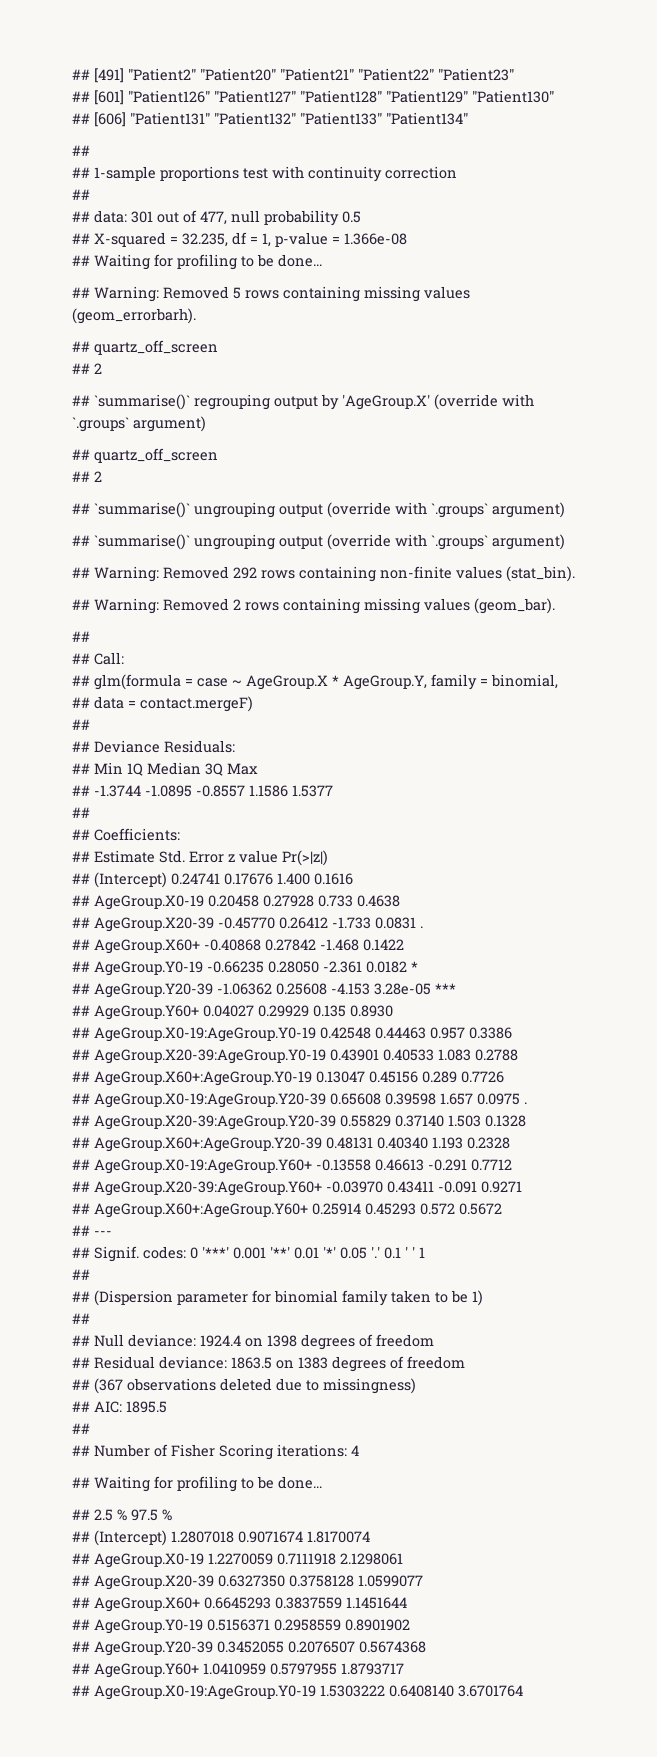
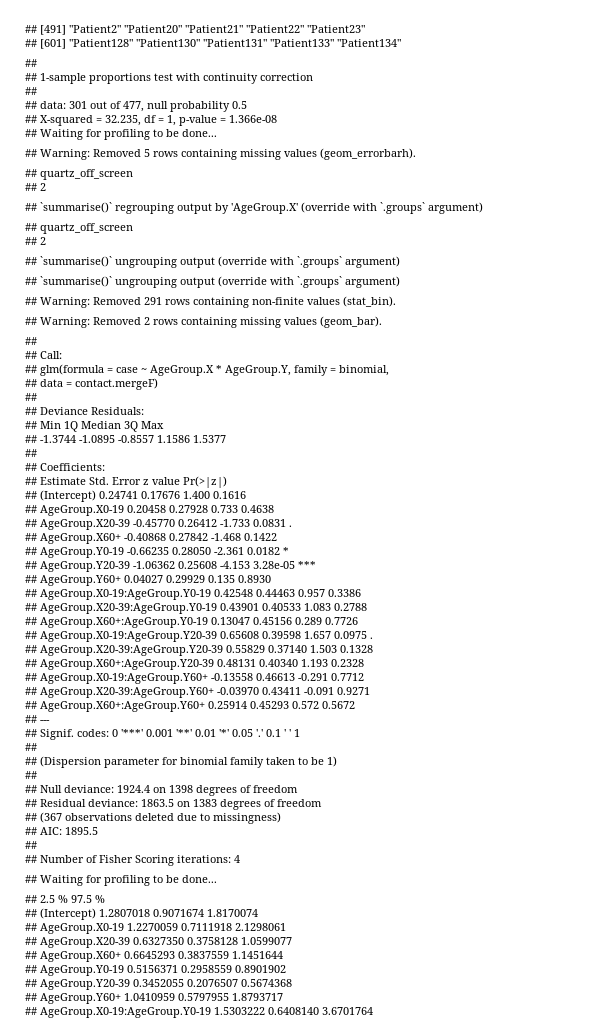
[128,90,554,103] [72,112,296,127] "Patient126" "Patient127" "Patient128" "Patient129" "Patient130" // ## [606] "Patient131" "Patient132" -> [69,39,267,47] "Patient128" "Patient130" "Patient131"
[233,567,257,579] 292 -> [144,297,162,305] 291

